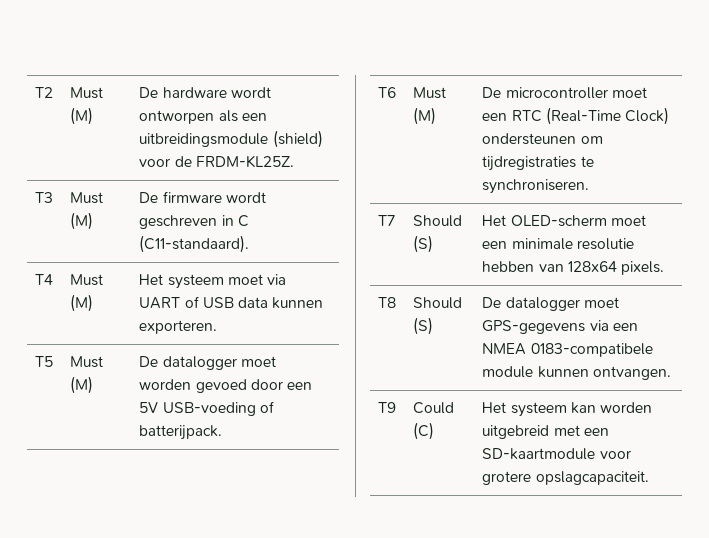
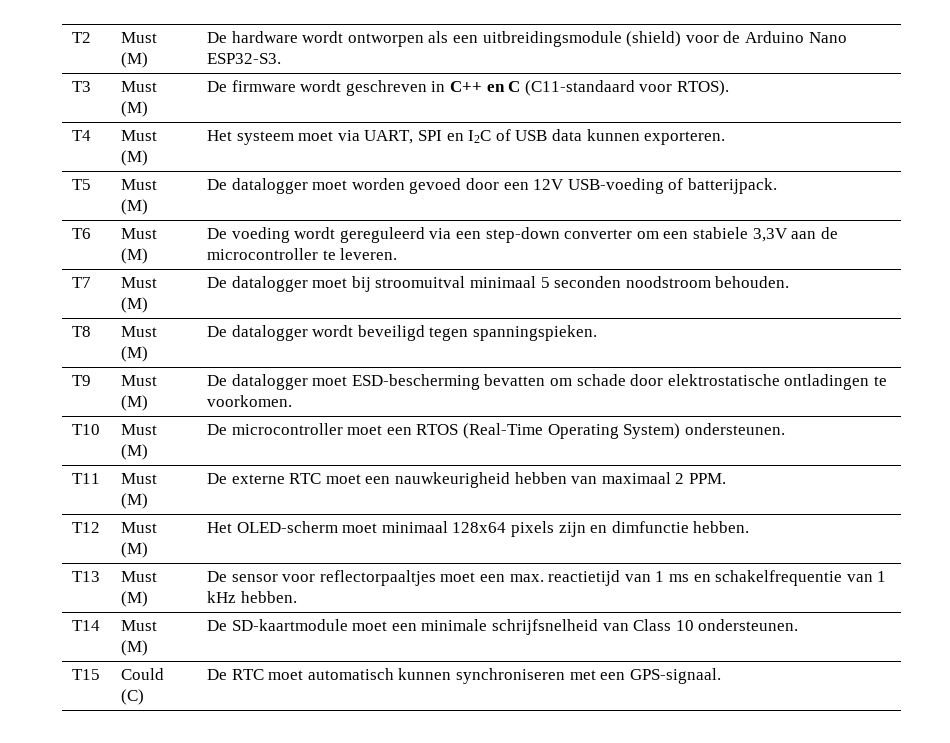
[195,155,294,168] FRDM-KL25Z. -> [744,31,847,43] [207,53,282,64] Arduino Nano ESP32-S3.
[237,215,249,227] [139,235,250,253] C (C11-standaard). -> [449,80,729,96] C++ en C (C11-standaard voor RTOS).
[139,297,181,309] UART -> [364,130,492,144] UART, SPI en I2C
[139,402,159,413] 5V -> [533,179,565,190] 12V
[505,87,647,99] [482,107,669,125] [482,133,603,145] [482,156,594,171] [482,179,590,194] [378,215,396,226] [413,215,463,227] [413,235,434,253] [482,215,646,227] [482,238,634,250] [482,261,664,275] [378,297,397,308] [413,297,463,309] [413,317,434,335] [482,297,619,311] [482,320,638,334] [482,343,653,357] [482,366,671,380] [378,402,397,413] [413,402,455,414] [413,422,435,440] [482,402,652,417] [482,425,609,439] [482,448,631,460] [482,471,649,485] microcontroller moet een RTC (Real-Time Clock) ondersteunen om tijdregistraties te synchroniseren. // T7 | Should (S) | Het OLED-scherm moet een minimale resolutie hebben van 128x64 pixels. // T8 | Should (S) | De datalogger moet GPS-gegevens via een NMEA 0183-compatibele module kunnen ontvangen. // T9 | Could (C) | Het systeem kan worden uitgebreid met een SD-kaartmodule voor grotere opslagcapaciteit. -> [231,227,838,243] [207,248,398,260] [72,277,92,288] [121,277,158,288] [121,297,149,313] [207,276,790,292] [72,326,92,337] [121,326,158,337] [121,346,149,362] [207,325,597,341] [72,375,92,386] [121,375,158,386] [121,395,149,411] [207,374,887,390] [207,395,293,407] [72,424,101,435] [121,424,158,435] [121,444,149,460] [207,423,785,439] [72,473,101,484] [121,473,158,484] [121,493,149,509] [207,472,726,488] [72,522,101,533] [121,522,158,533] [121,542,149,558] [207,521,750,537] [72,571,101,582] [121,571,158,582] [121,591,149,607] [207,570,887,586] [207,591,297,603] [72,620,101,631] [121,620,158,631] [121,640,149,656] [207,619,799,635] [72,669,101,680] [121,668,165,680] [121,689,145,705] [207,668,721,684] voeding wordt gereguleerd via een step-down converter om een stabiele 3,3V aan de microcontroller te leveren. // T7 | Must (M) | De datalogger moet bij stroomuitval minimaal 5 seconden noodstroom behouden. // T8 | Must (M) | De datalogger wordt beveiligd tegen spanningspieken. // T9 | Must (M) | De datalogger moet ESD-bescherming bevatten om schade door elektrostatische ontladingen te voorkomen. // T10 | Must (M) | De microcontroller moet een RTOS (Real-Time Operating System) ondersteunen. // T11 | Must (M) | De externe RTC moet een nauwkeurigheid hebben van maximaal 2 PPM. // T12 | Must (M) | Het OLED-scherm moet minimaal 128x64 pixels zijn en dimfunctie hebben. // T13 | Must (M) | De sensor voor reflectorpaaltjes moet een max. reactietijd van 1 ms en schakelfrequentie van 1 kHz hebben. // T14 | Must (M) | De SD-kaartmodule moet een minimale schrijfsnelheid van Class 10 ondersteunen. // T15 | Could (C) | De RTC moet automatisch kunnen synchroniseren met een GPS-signaal.

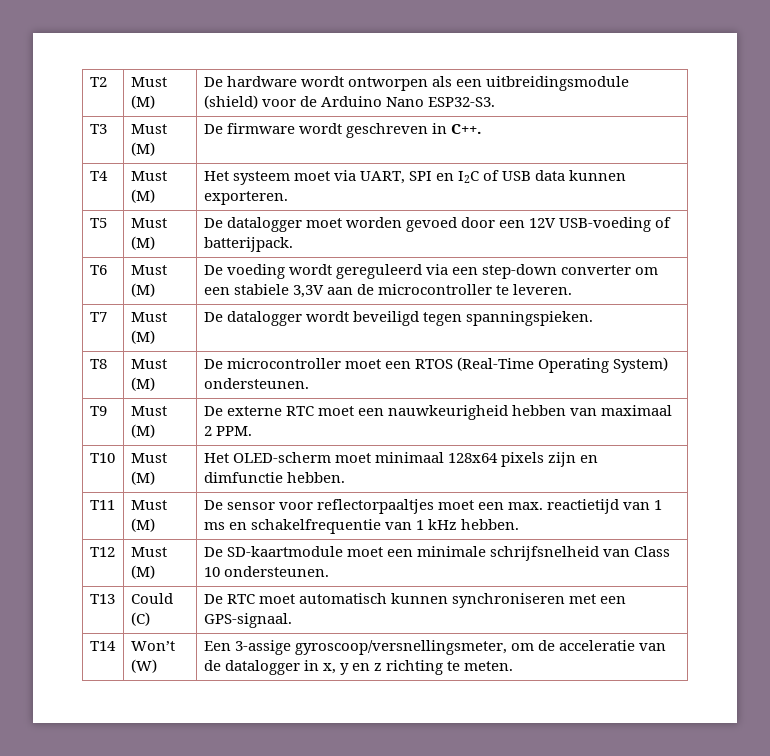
[449,80,729,96] C++ en C (C11-standaard voor RTOS). -> [450,124,481,134] C++.
[207,276,790,292] [72,326,92,337] [121,326,158,337] [121,346,149,362] | De datalogger moet bij stroomuitval minimaal 5 seconden noodstroom behouden. // T8 | Must (M) -> (155, 337) none
[72,375,92,386] [121,375,158,386] [121,395,149,411] [207,374,887,390] [207,395,293,407] [72,424,101,435] T9 | Must (M) | De datalogger moet ESD-bescherming bevatten om schade door elektrostatische ontladingen te voorkomen. // T10 -> [89,359,107,369] T8
[72,473,101,484] T11 -> [89,406,107,416] T9
[72,522,101,533] T12 -> [89,453,115,463] T10
[72,571,101,582] T13 -> [89,500,115,510] T11
[72,620,101,631] T14 -> [89,547,115,557] T12
[72,669,101,680] T15 -> [89,594,115,604] T13
(721, 676) none -> [89,641,116,651] [130,641,175,651] [130,659,157,673] [203,640,666,655] [203,660,513,675] // T14 | Won’t (W) | Een 3-assige gyroscoop/versnellingsmeter, om de acceleratie van de datalogger in x, y en z richting te meten.

